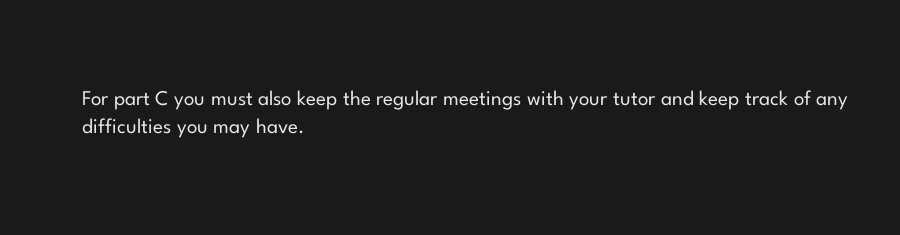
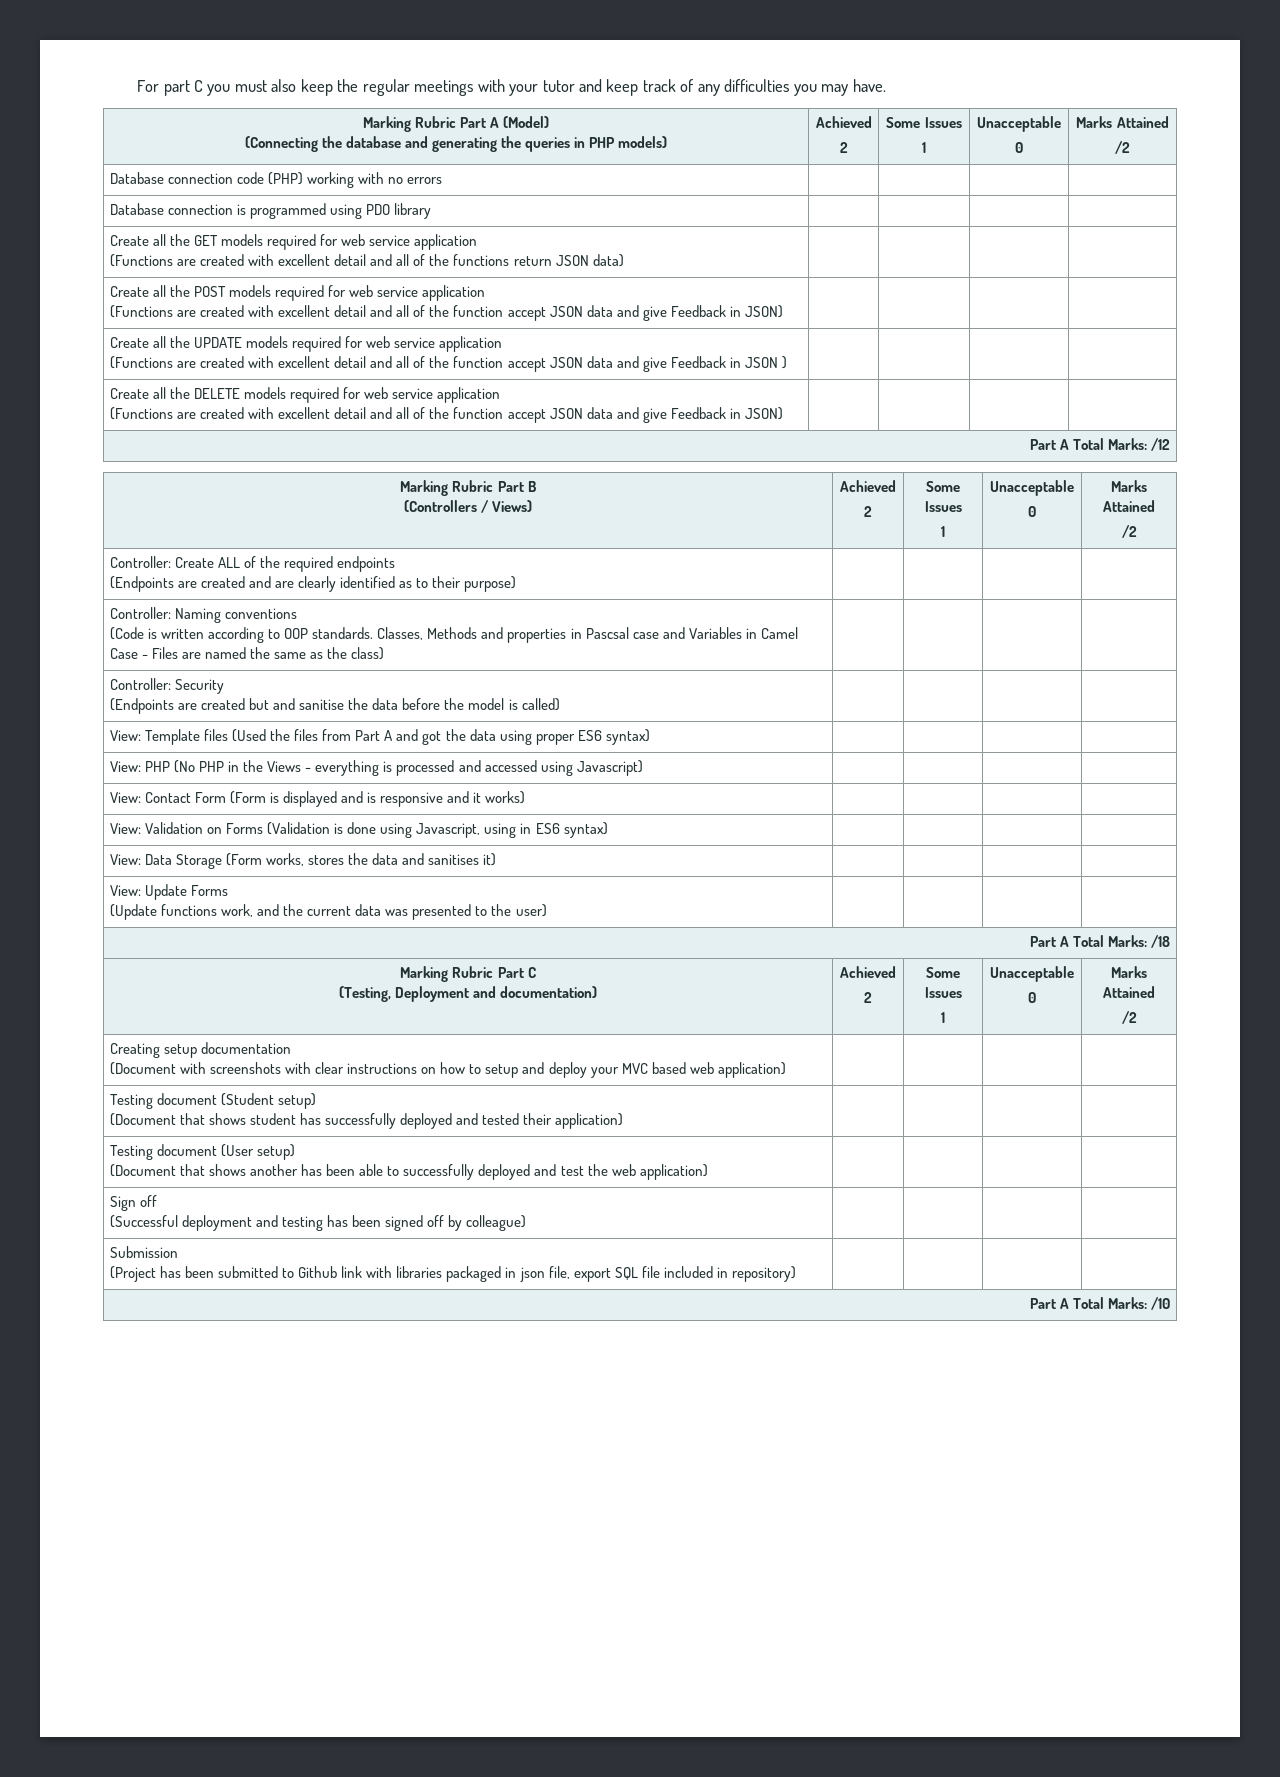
(306, 126) none -> [362,116,550,132] [244,136,668,152] [815,116,872,128] [839,142,848,153] [886,117,962,128] [922,142,926,153] [977,116,1061,132] [1015,142,1023,153] [1076,116,1169,128] [1115,141,1130,154] [109,172,443,188] [109,203,432,219] [109,234,478,250] [109,254,624,267] [109,285,486,301] [109,305,783,321] [109,336,503,352] [109,356,787,372] [109,387,501,403] [109,407,783,423] [1029,438,1171,451] [400,480,536,496] [403,500,533,513] [840,480,896,492] [864,506,872,517] [926,481,960,492] [924,501,962,512] [941,526,945,537] [990,480,1074,496] [1028,506,1036,517] [1111,480,1147,492] [1103,500,1155,512] [1121,525,1137,538] [109,556,396,572] [109,576,517,592] [109,607,298,623] [109,627,798,643] [109,647,385,660] [109,678,225,694] [109,698,560,714] [109,729,650,745] [109,760,643,776] [109,791,526,807] [109,822,608,838] [109,853,497,869] [109,884,229,900] [109,904,547,920] [1029,935,1171,948] [400,966,536,982] [338,986,598,1002] [840,966,896,978] [864,992,872,1003] [926,967,960,978] [924,987,962,998] [941,1012,945,1023] [990,966,1074,982] [1028,992,1036,1003] [1111,966,1147,978] [1103,986,1155,998] [1121,1011,1137,1024] [109,1042,292,1058] [109,1062,786,1078] [109,1093,317,1109] [109,1113,624,1129] [109,1144,296,1160] [109,1164,708,1180] [109,1195,158,1211] [109,1215,527,1231] [109,1246,178,1258] [109,1266,796,1282] [1029,1297,1171,1310] // Marking Rubric Part A (Model) // (Connecting the database and generating the queries in PHP models) | Achieved // 2 | Some Issues // 1 | Unacceptable // 0 | Marks Attained // /2 // Database connection code (PHP) working with no errors | | | | // Database connection is programmed using PDO library | | | | // Create all the GET models required for web service application // (Functions are created with excellent detail and all of the functions return JSON data) | | | | // Create all the POST models required for web service application // (Functions are created with excellent detail and all of the function accept JSON data and give Feedback in JSON) | | | | // Create all the UPDATE models required for web service application // (Functions are created with excellent detail and all of the function accept JSON data and give Feedback in JSON ) | | | | // Create all the DELETE models required for web service application // (Functions are created with excellent detail and all of the function accept JSON data and give Feedback in JSON) | | | | // Part A Total Marks: /12 // Marking Rubric Part B // (Controllers / Views) | Achieved // 2 | Some Issues // 1 | Unacceptable // 0 | Marks Attained // /2 // Controller: Create ALL of the required endpoints // (Endpoints are created and are clearly identified as to their purpose) | | | | // Controller: Naming conventions // (Code is written according to OOP standards. Classes, Methods and properties in Pascsal case and Variables in Camel Case - Files are named the same as the class) | | | | // Controller: Security // (Endpoints are created but and sanitise the data before the model is called) | | | | // View: Template files (Used the files from Part A and got the data using proper ES6 syntax) | | | | // View: PHP (No PHP in the Views - everything is processed and accessed using Javascript) | | | | // View: Contact Form (Form is displayed and is responsive and it works) | | | | // View: Validation on Forms (Validation is done using Javascript, using in ES6 syntax) | | | | // View: Data Storage (Form works, stores the data and sanitises it) | | | | // View: Update Forms // (Update functions work, and the current data was presented to the user) | | | | // Part A Total Marks: /18 // Marking Rubric Part C // (Testing, Deployment and documentation) | Achieved // 2 | Some Issues // 1 | Unacceptable // 0 | Marks Attained // /2 // Creating setup documentation // (Document with screenshots with clear instructions on how to setup and deploy your MVC based web application) | | | | // Testing document (Student setup) // (Document that shows student has successfully deployed and tested their application) | | | | // Testing document (User setup) // (Document that shows another has been able to successfully deployed and test the web application) | | | | // Sign off // (Successful deployment and testing has been signed off by colleague) | | | | // Submission // (Project has been submitted to Github link with libraries packaged in json file, export SQL file included in repository) | | | | // Part A Total Marks: /10

